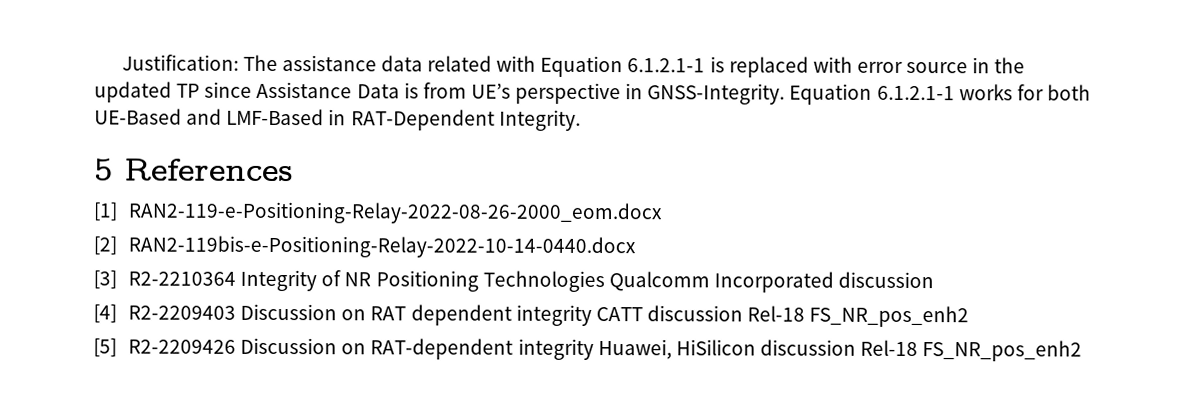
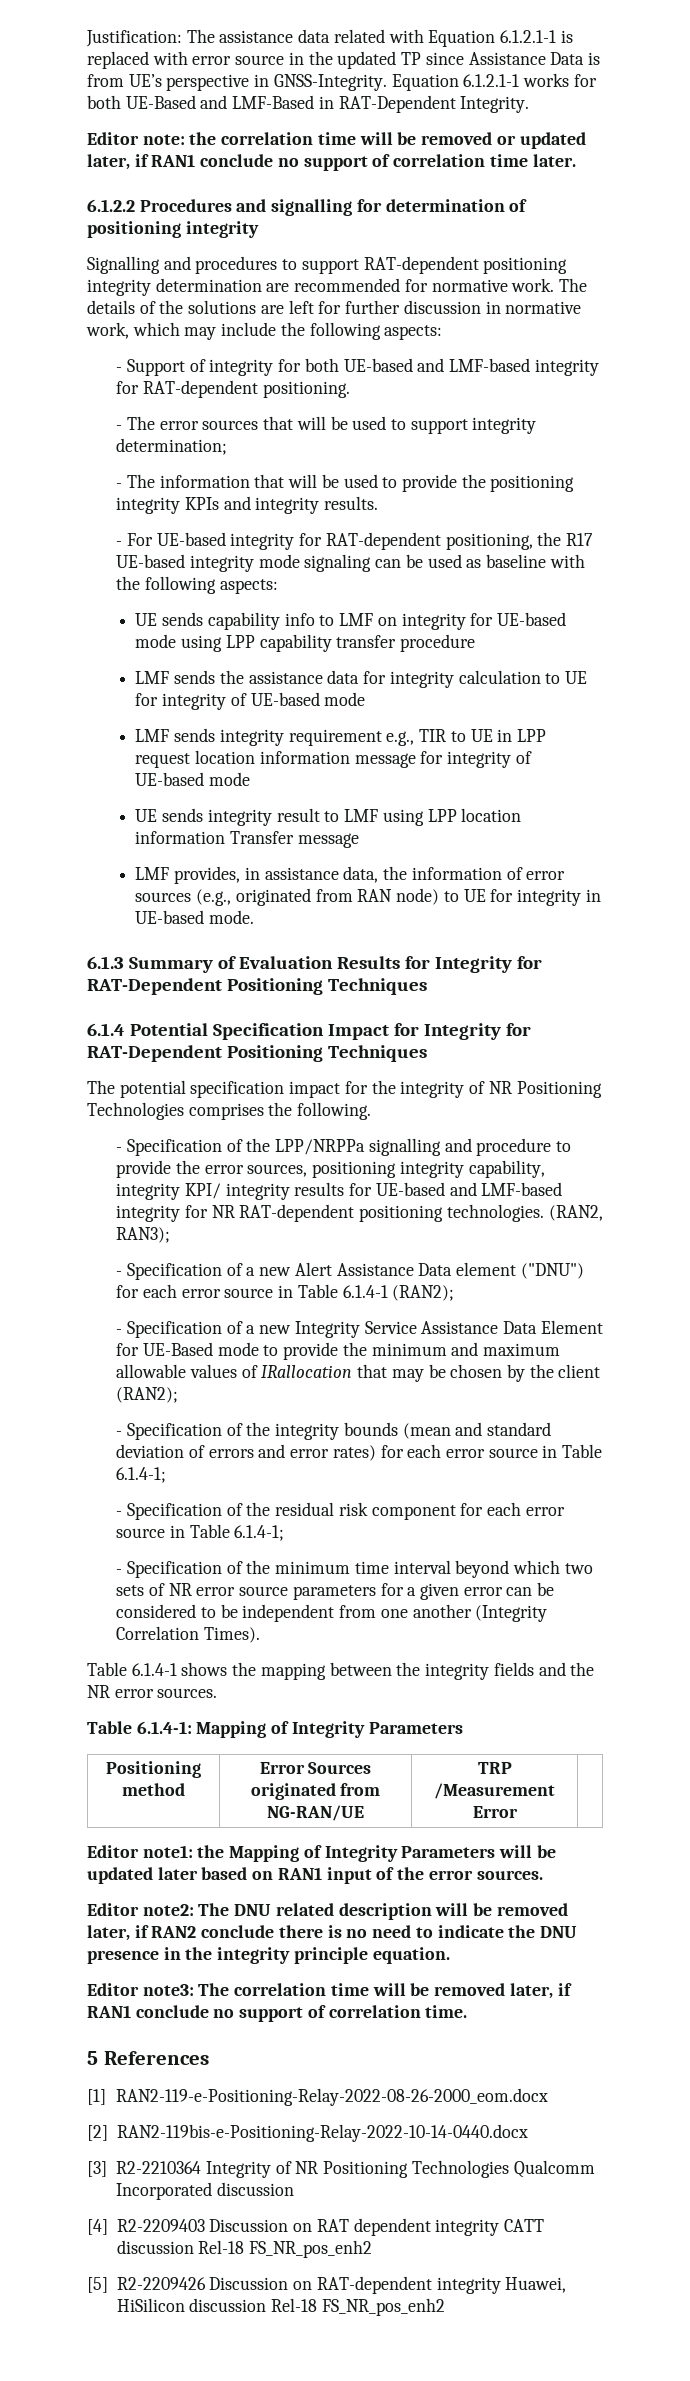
(581, 120) none -> [87,132,586,149] [87,154,576,171] [87,199,528,216] [87,221,259,238] [87,256,568,274] [87,278,588,296] [87,300,582,314] [86,322,443,340] [116,358,599,376] [116,380,350,398] [116,416,537,434] [116,438,228,455] [116,474,575,492] [116,496,379,514] [116,532,593,550] [116,554,585,572] [116,576,278,594] [135,612,566,630] [135,634,476,652] [135,670,587,688] [135,692,366,710] [135,728,546,746] [135,750,532,768] [135,772,251,786] [135,808,522,826] [135,831,359,848] [135,866,566,884] [135,888,601,906] [135,910,255,924] [87,956,542,973] [87,978,427,995] [87,1023,531,1040] [87,1045,427,1062] [87,1080,602,1098] [87,1102,372,1120] [116,1138,571,1156] [116,1160,545,1178] [116,1182,563,1200] [116,1204,603,1222] [116,1227,171,1243] [116,1262,584,1280] [116,1284,455,1301] [116,1320,603,1338] [116,1342,560,1360] [116,1364,601,1382] [116,1387,179,1403] [116,1422,551,1440] [116,1444,603,1461] [116,1467,167,1483] [116,1502,565,1520] [116,1524,285,1541] [116,1560,593,1578] [116,1582,555,1600] [116,1604,548,1622] [116,1626,260,1643] [87,1662,595,1680] [87,1685,218,1698] [87,1721,463,1738] [106,1761,201,1778] [122,1783,185,1796] [259,1762,372,1774] [250,1783,381,1800] [267,1805,364,1821] [477,1762,512,1774] [434,1783,555,1799] [472,1806,518,1818] [87,1845,556,1862] [87,1867,543,1884] [87,1903,568,1920] [87,1925,577,1941] [87,1947,450,1964] [87,1983,572,1999] [87,2005,468,2022] // Editor note: the correlation time will be removed or updated later, if RAN1 conclude no support of correlation time later. // 6.1.2.2 Procedures and signalling for determination of positioning integrity // Signalling and procedures to support RAT-dependent positioning integrity determination are recommended for normative work. The details of the solutions are left for further discussion in normative work, which may include the following aspects: // - Support of integrity for both UE-based and LMF-based integrity for RAT-dependent positioning. // - The error sources that will be used to support integrity determination; // - The information that will be used to provide the positioning integrity KPIs and integrity results. // - For UE-based integrity for RAT-dependent positioning, the R17 UE-based integrity mode signaling can be used as baseline with the following aspects: // UE sends capability info to LMF on integrity for UE-based mode using LPP capability transfer procedure // LMF sends the assistance data for integrity calculation to UE for integrity of UE-based mode // LMF sends integrity requirement e.g., TIR to UE in LPP request location information message for integrity of UE-based mode // UE sends integrity result to LMF using LPP location information Transfer message // LMF provides, in assistance data, the information of error sources (e.g., originated from RAN node) to UE for integrity in UE-based mode. // 6.1.3 Summary of Evaluation Results for Integrity for RAT-Dependent Positioning Techniques // 6.1.4 Potential Specification Impact for Integrity for RAT-Dependent Positioning Techniques // The potential specification impact for the integrity of NR Positioning Technologies comprises the following. // - Specification of the LPP/NRPPa signalling and procedure to provide the error sources, positioning integrity capability, integrity KPI/ integrity results for UE-based and LMF-based integrity for NR RAT-dependent positioning technologies. (RAN2, RAN3); // - Specification of a new Alert Assistance Data element ("DNU") for each error source in Table 6.1.4-1 (RAN2); // - Specification of a new Integrity Service Assistance Data Element for UE-Based mode to provide the minimum and maximum allowable values of IRallocation that may be chosen by the client (RAN2); // - Specification of the integrity bounds (mean and standard deviation of errors and error rates) for each error source in Table 6.1.4-1; // - Specification of the residual risk component for each error source in Table 6.1.4-1; // - Specification of the minimum time interval beyond which two sets of NR error source parameters for a given error can be considered to be independent from one another (Integrity Correlation Times). // Table 6.1.4-1 shows the mapping between the integrity fields and the NR error sources. // Table 6.1.4-1: Mapping of Integrity Parameters // Positioning method | Error Sources originated from NG-RAN/UE | TRP /Measurement Error | // Editor note1: the Mapping of Integrity Parameters will be updated later based on RAN1 input of the error sources. // Editor note2: The DNU related description will be removed later, if RAN2 conclude there is no need to indicate the DNU presence in the integrity principle equation. // Editor note3: The correlation time will be removed later, if RAN1 conclude no support of correlation time.

